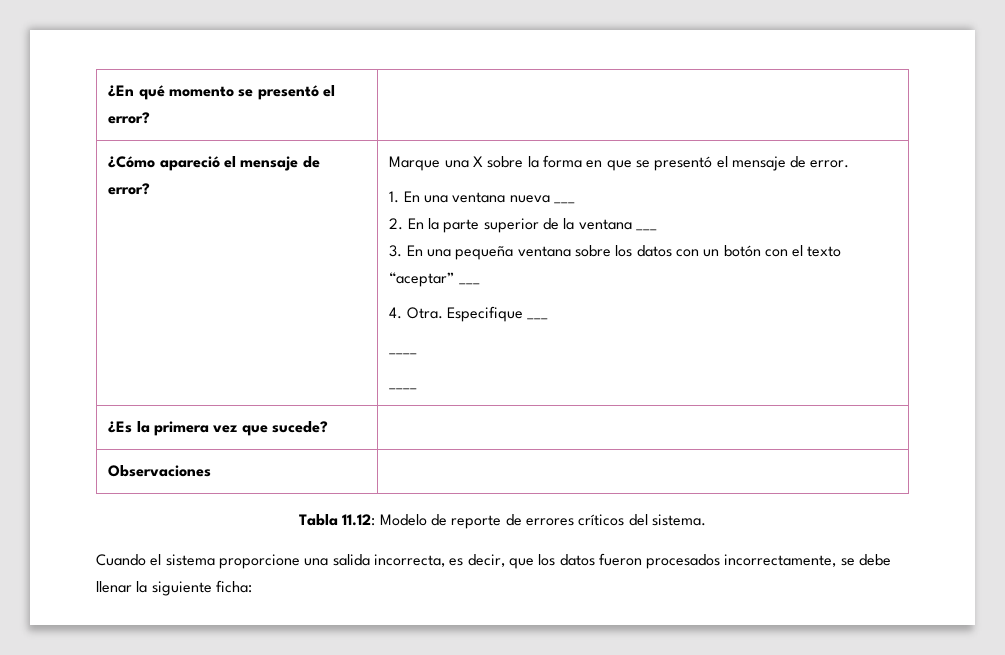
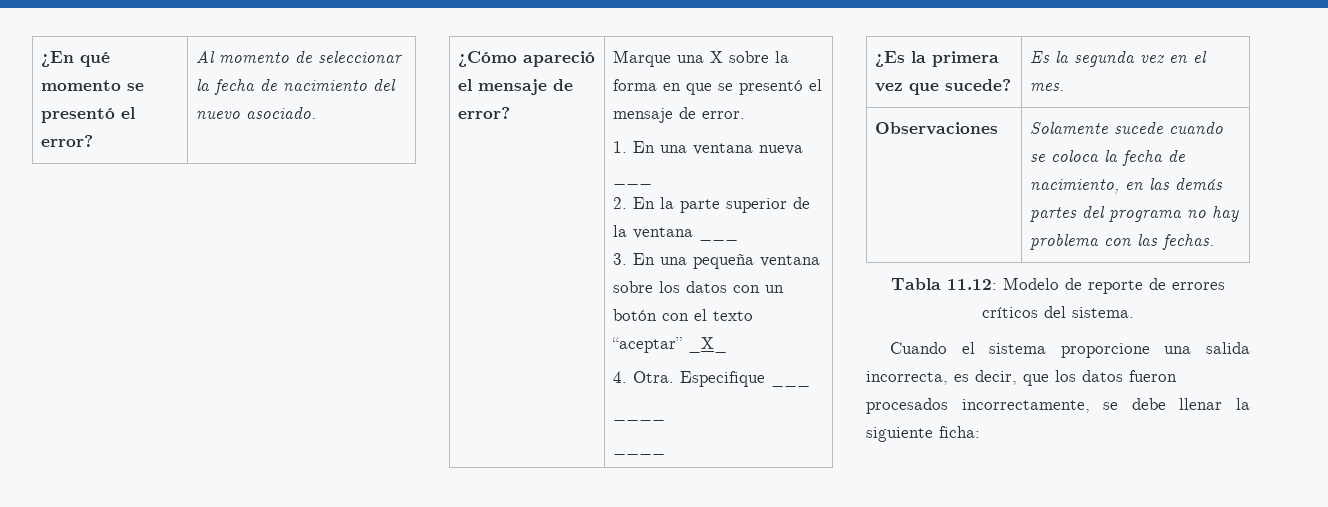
(151, 118) none -> [195,51,403,63] [195,79,396,95] [195,107,316,119] Al momento de seleccionar la fecha de nacimiento del nuevo asociado.
[458,283,480,285] ___ -> [687,337,727,353] _X_
[108,465,212,477] // Observaciones | -> [1029,51,1207,67] [1029,83,1064,91] [874,122,998,135] [1029,122,1223,134] [1029,150,1185,166] [1029,178,1223,194] [1029,206,1239,222] [1029,234,1214,250] Es la segunda vez en el mes. // Observaciones | Solamente sucede cuando se coloca la fecha de nacimiento, en las demás partes del programa no hay problema con las fechas.

